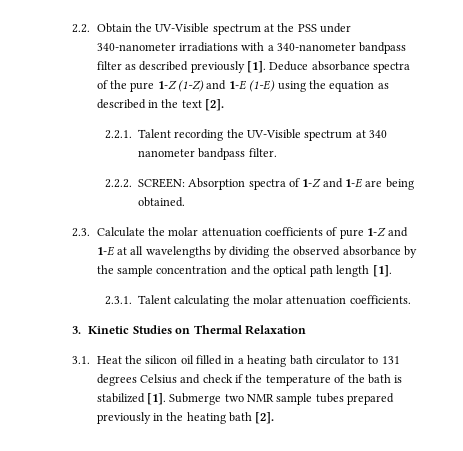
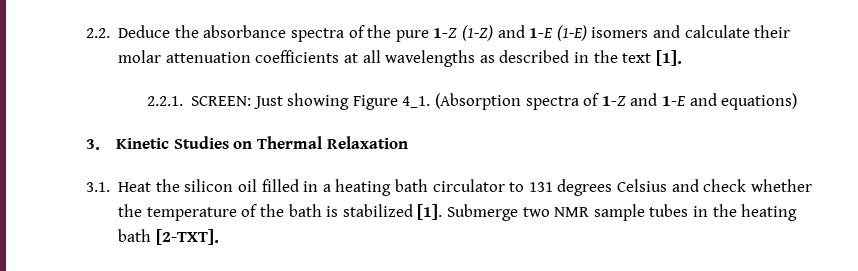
[96,23,352,35] [96,42,407,54] [96,61,309,73] Obtain the UV-Visible spectrum at the PSS under 340-nanometer irradiations with a 340-nanometer bandpass filter as described previously [1]. Deduce -> [118,25,199,38] Deduce the
[277,80,375,92] using the equation -> [591,25,791,38] [118,50,476,67] isomers and calculate their molar attenuation coefficients at all wavelengths
[205,99,225,111] [104,129,388,141] [137,148,277,160] [104,178,246,190] [2]. // 2.2.1. Talent recording the UV-Visible spectrum at 340 nanometer bandpass filter. // 2.2.2. SCREEN: Absorption -> [655,50,682,66] [146,93,522,110] [1]. // 2.2.1. SCREEN: Just showing Figure 4_1. (Absorption
[365,178,414,190] [137,197,185,207] [72,227,408,239] [96,246,417,258] [96,265,392,277] [104,295,411,307] are being obtained. // 2.3. Calculate the molar attenuation coefficients of pure 1-Z and 1-E at all wavelengths by dividing the observed absorbance by the sample concentration and the optical path length [1]. // 2.3.1. Talent calculating the molar attenuation coefficients. -> [689,93,798,110] and equations)
[235,374,244,383] if -> [750,179,812,192] whether
[347,393,395,405] [96,412,151,424] prepared previously -> (689, 210) none
[255,412,275,424] [2]. -> [155,229,219,245] [2-TXT].

